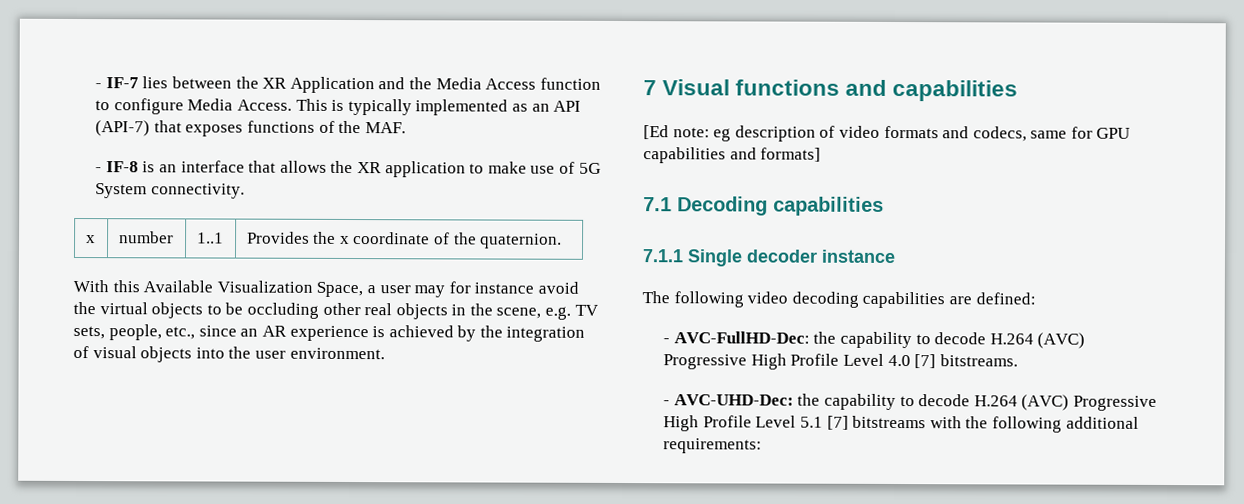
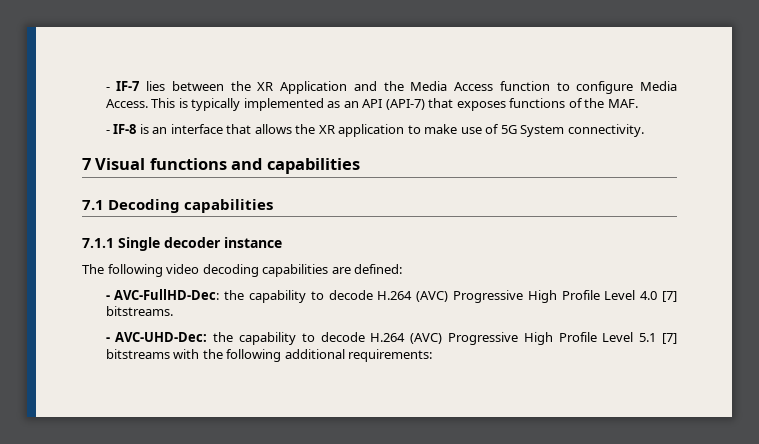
[85,235,96,244] [118,231,174,244] [196,232,224,244] [246,231,563,249] [73,279,579,298] [73,301,599,320] [73,324,586,342] [73,345,385,363] // x | number | 1..1 | Provides the x coordinate of the quaternion. // With this Available Visualization Space, a user may for instance avoid the virtual objects to be occluding other real objects in the scene, e.g. TV sets, people, etc., since an AR experience is achieved by the integration of visual objects into the user environment. -> (644, 130) none
[643,125,1131,142] [643,147,822,164] // [Ed note: eg description of video formats and codecs, same for GPU capabilities and formats] -> (360, 166) none

